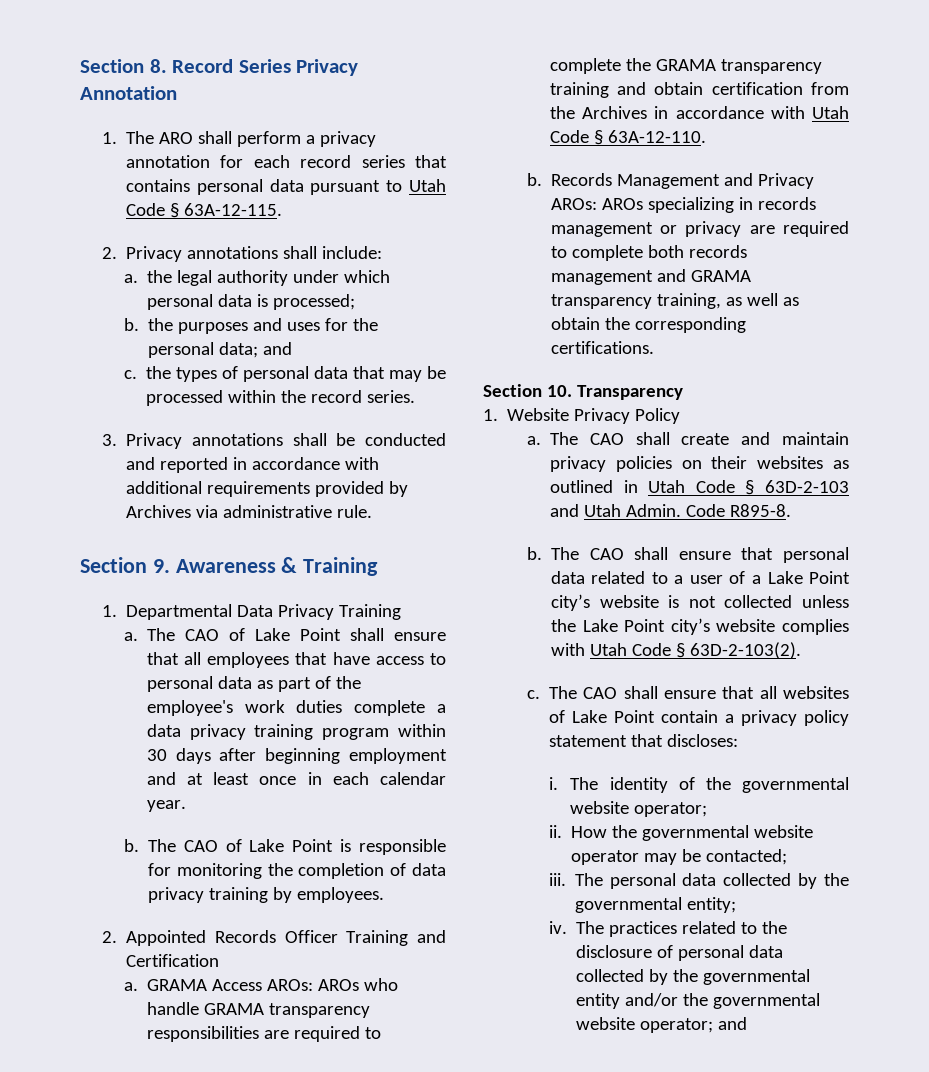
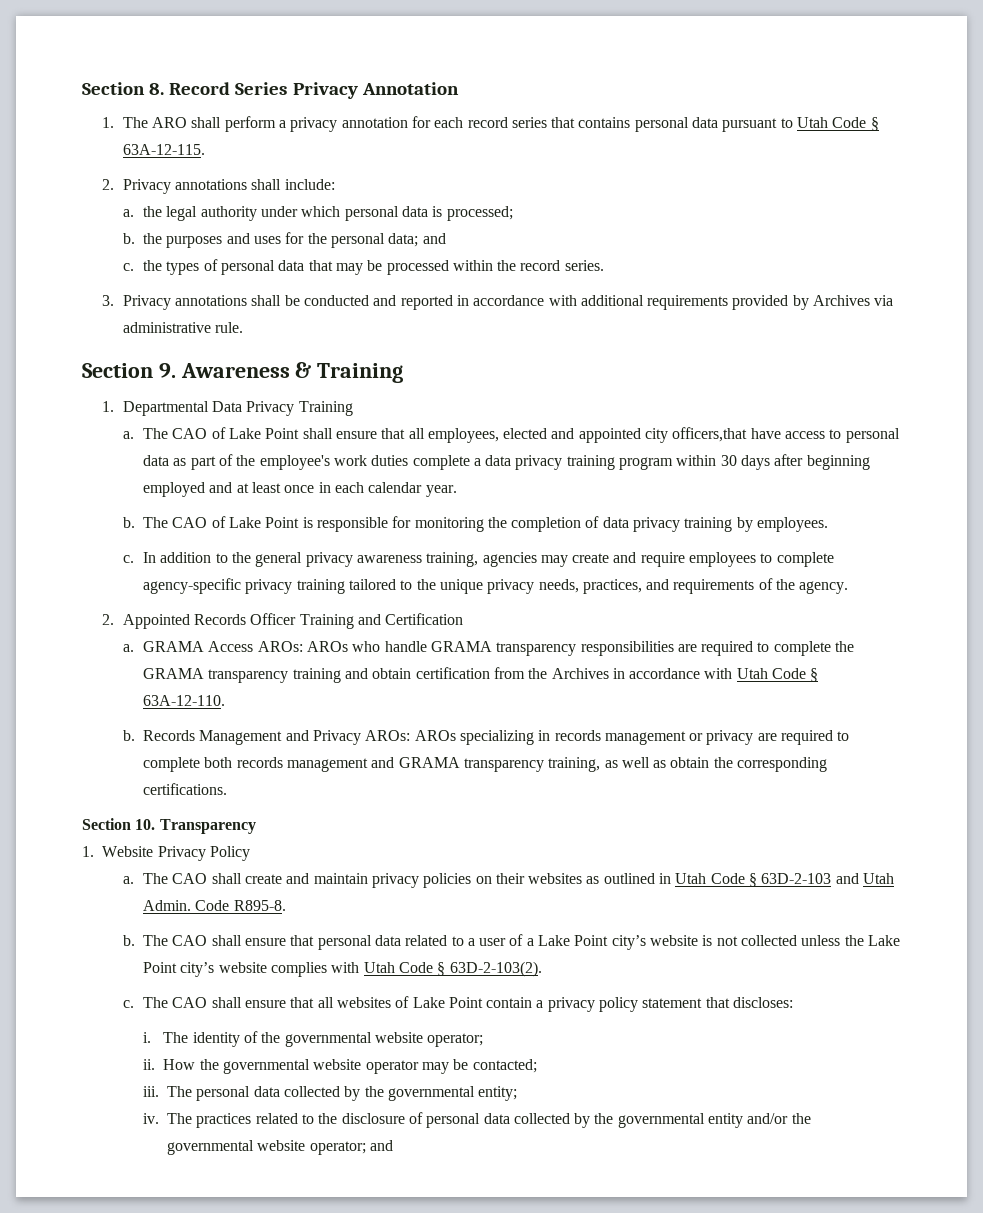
[207,652,328,668] employees that -> [427,427,748,443] employees, elected and appointed city officers,that
[349,748,448,764] employment -> [142,482,205,497] employed
(384, 895) none -> [122,552,834,567] [142,578,849,594] // c. In addition to the general privacy awareness training, agencies may create and require employees to complete agency-specific privacy training tailored to the unique privacy needs, practices, and requirements of the agency.

